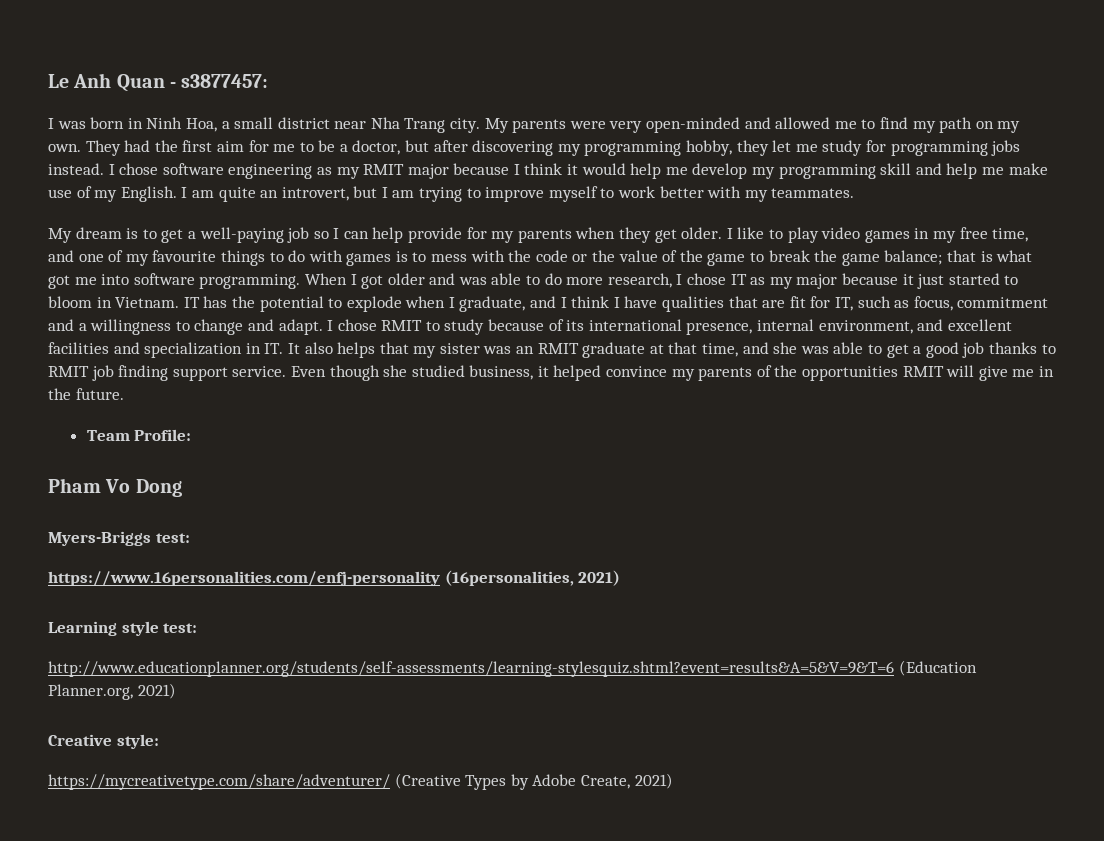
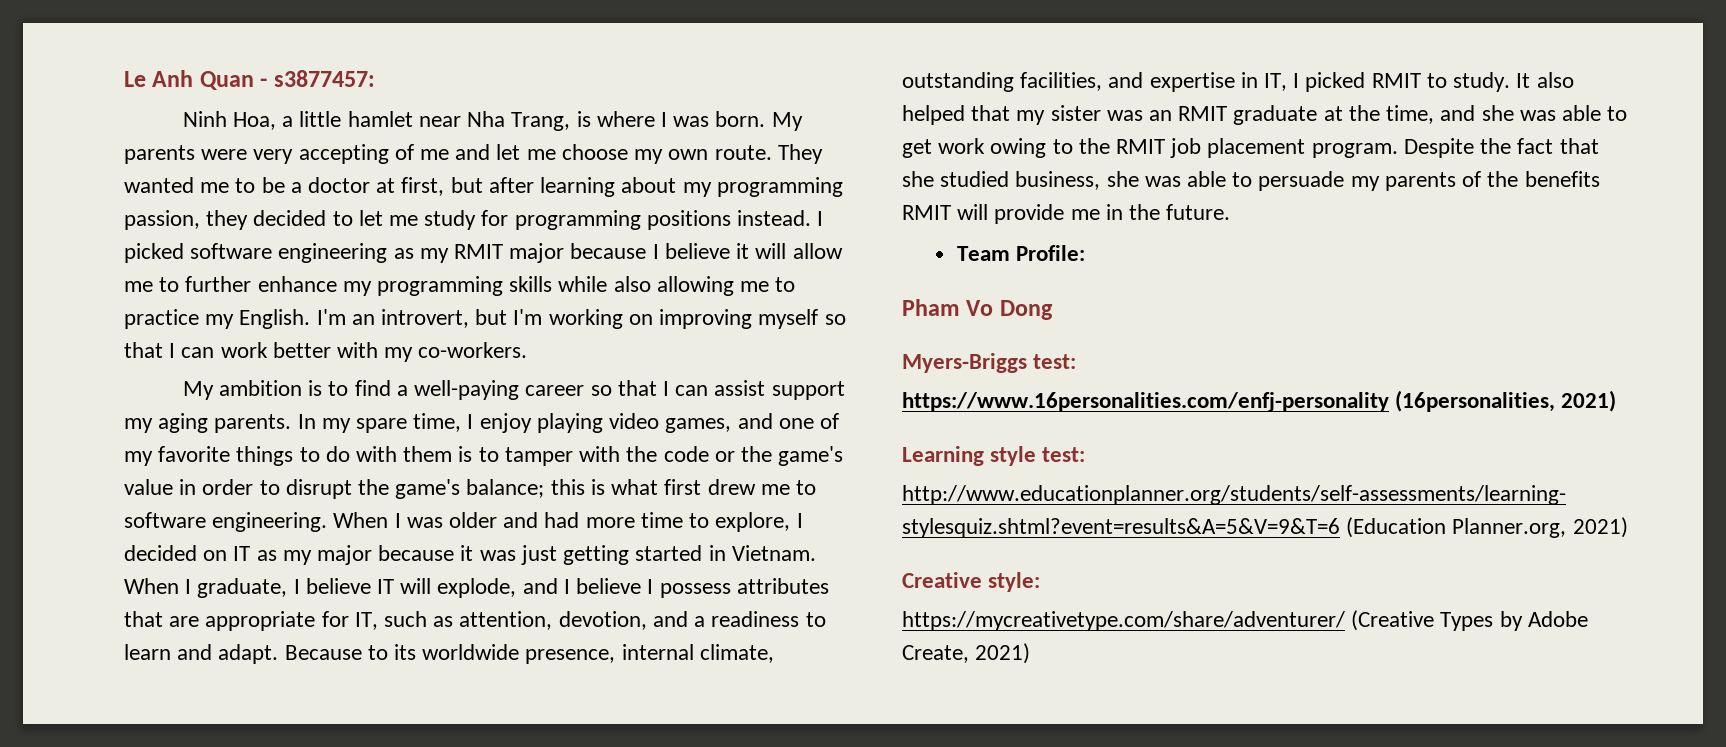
[48,117,1021,133] [48,140,769,156] I was born in Ninh Hoa, a small district near Nha Trang city. My parents were very open-minded and allowed me to find my path on my own. They had the first aim for me to be a doctor, but after discovering my programming hobby, they -> [182,111,803,131] [124,144,823,164] [124,177,843,197] [124,210,353,230] Ninh Hoa, a little hamlet near Nha Trang, is where I was born. My parents were very accepting of me and let me choose my own route. They wanted me to be a doctor at first, but after learning about my programming passion, they decided to
[991,140,1021,156] jobs -> [646,210,731,230] positions
[119,163,159,175] chose -> [124,243,184,263] picked
[524,163,1048,179] [48,186,615,202] think it would help me develop my programming skill and help me make use of my English. I am quite an introvert, but I am trying to improve myself to -> [664,243,843,259] [124,276,796,296] [124,309,846,329] [124,342,215,358] believe it will allow me to further enhance my programming skills while also allowing me to practice my English. I'm an introvert, but I'm working on improving myself so that I can
[771,188,855,198] [48,227,184,243] teammates. // My dream is to get -> [418,342,528,358] [182,380,391,400] co-workers. // My ambition is to find
[287,227,1029,243] job so I can help provide for my parents when they get older. I like to play video games in my free time, -> [525,380,845,400] [124,413,732,433] career so that I can assist support my aging parents. In my spare time, I enjoy playing video games,
[152,250,217,262] favourite -> [158,446,231,462] favorite
[346,251,468,266] games is to mess -> [403,446,573,466] them is to tamper
[618,250,1033,266] [48,273,384,289] value of the game to break the game balance; that is what got me into software programming. When I got -> [778,446,844,466] [124,479,816,499] [124,512,443,532] game's value in order to disrupt the game's balance; this is what first drew me to software engineering. When I was
[458,273,727,288] was able to do more research, I chose -> [544,512,803,532] [124,545,228,561] had more time to explore, I decided on
[917,273,1019,289] [48,296,725,312] just started to bloom in Vietnam. IT has the potential to explode when I graduate, and I think I have qualities -> [479,545,816,565] [124,578,829,598] was just getting started in Vietnam. When I graduate, I believe IT will explode, and I believe I possess attributes
[789,296,806,308] fit -> [205,611,316,631] appropriate
[913,296,1049,311] [48,319,1012,335] [48,342,284,358] focus, commitment and a willingness to change and adapt. I chose RMIT to study because of its international presence, internal environment, and excellent facilities and specialization in IT. -> [459,611,826,630] [124,644,774,664] [902,72,1511,92] attention, devotion, and a readiness to learn and adapt. Because to its worldwide presence, internal climate, outstanding facilities, and expertise in IT, I picked RMIT to study.
[337,342,376,358] helps -> [902,105,965,125] helped
[668,342,698,354] that -> [1348,105,1380,121] the
[913,342,1056,358] [48,365,668,381] a good job thanks to RMIT job finding support service. Even though she studied business, it helped convince -> [938,138,1599,158] [902,171,1345,191] work owing to the RMIT job placement program. Despite the fact that she studied business, she was able to persuade
[802,366,899,381] opportunities -> [1524,171,1600,187] benefits
[978,366,1008,381] give -> [994,204,1065,224] provide

